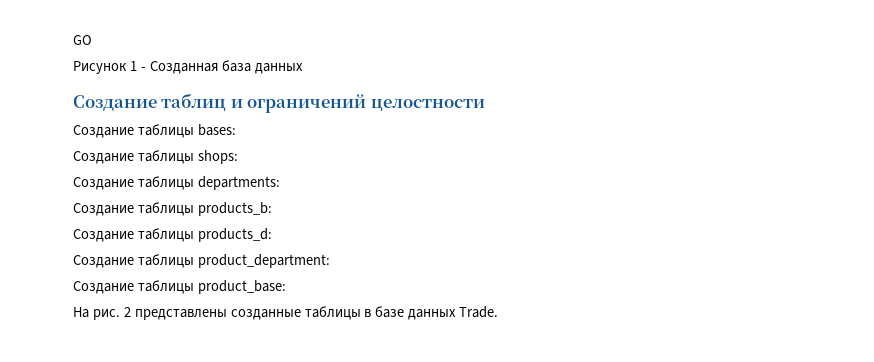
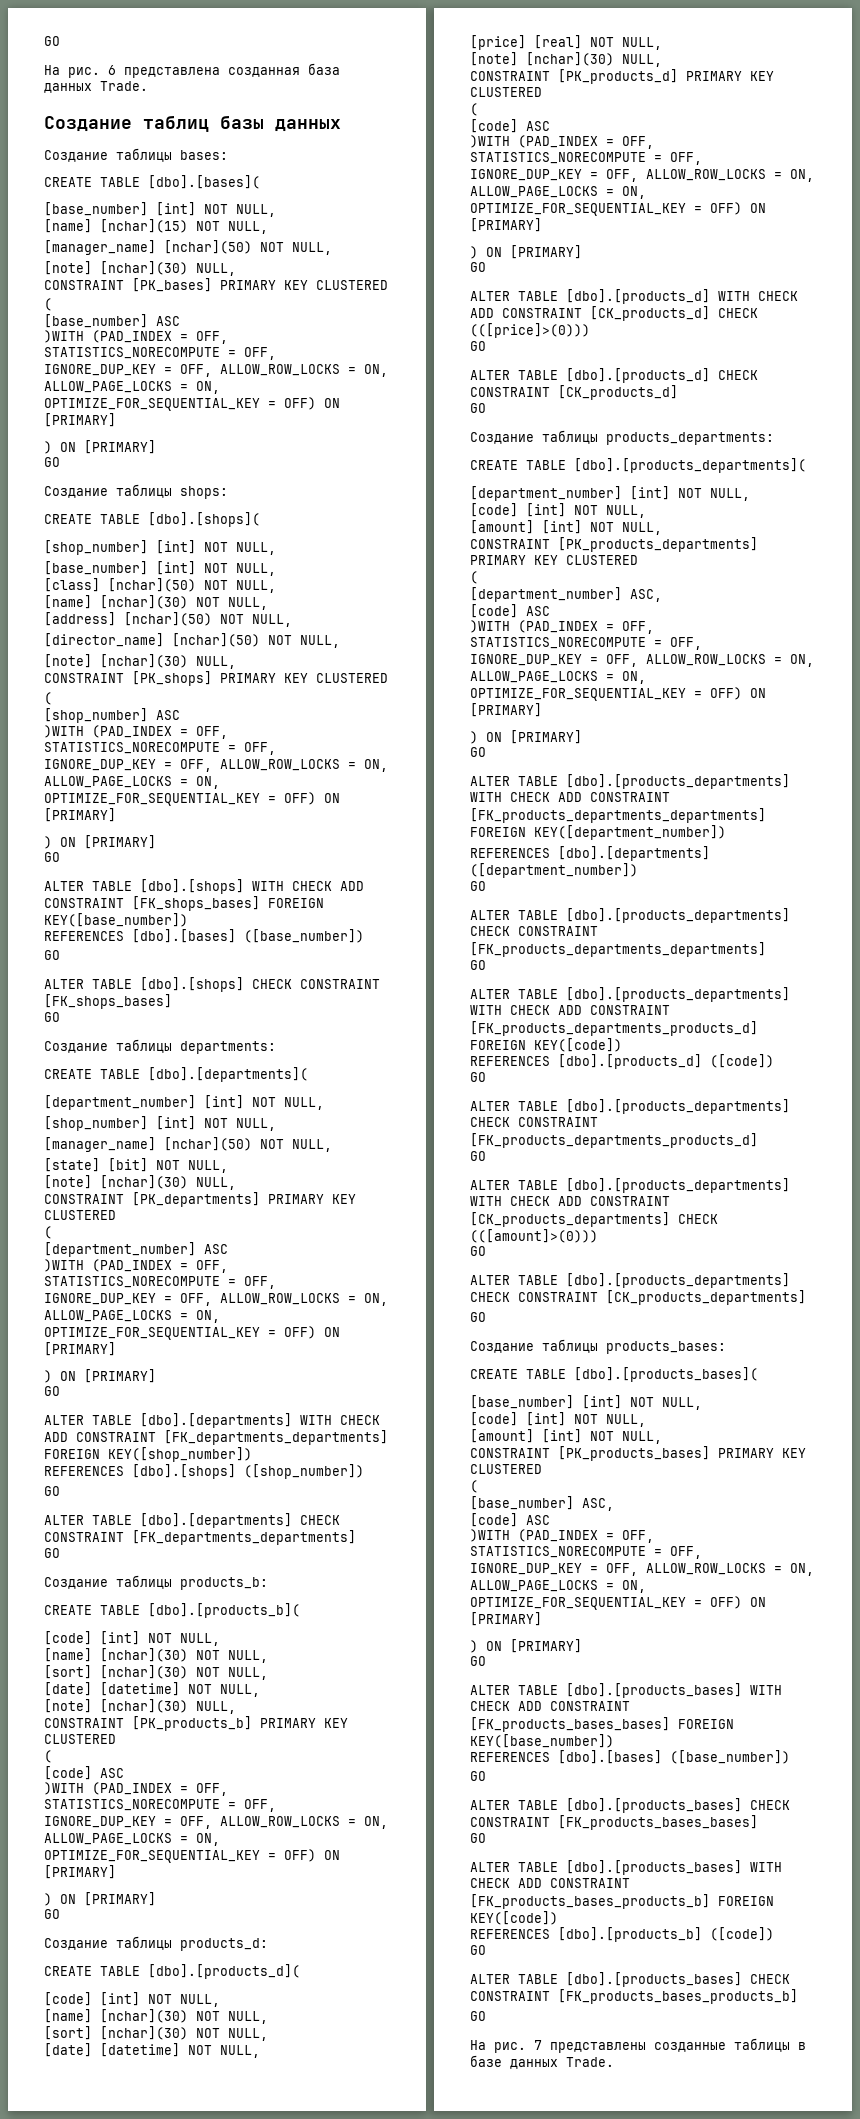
[73,35,92,45] [73,61,218,74] GO // Рисунок 1 - Созданная -> [44,36,60,46] [44,65,300,78] GO // На рис. 6 представлена созданная
(303, 68) none -> [100,81,148,91] Trade.
[230,94,485,113] и ограничений целостности -> [220,116,341,132] базы данных
[73,150,238,164] [73,176,280,190] [73,202,272,216] [73,228,272,242] [73,254,330,268] [73,280,286,294] [73,307,131,320] Создание таблицы shops: // Создание таблицы departments: // Создание таблицы products_b: // Создание таблицы products_d: // Создание таблицы product_department: // Создание таблицы product_base: // На рис. 2 -> [44,175,260,189] [44,202,276,217] [44,219,268,234] [44,240,332,255] [44,261,236,276] [44,278,388,292] [44,298,52,311] [44,314,180,328] [44,330,228,344] [44,347,276,360] [44,364,388,377] [44,381,220,394] [44,397,340,411] [44,413,116,427] [44,440,156,454] [44,457,60,467] [44,484,228,499] [44,512,260,527] [44,540,276,555] [44,561,276,576] [44,578,276,593] [44,595,268,610] [44,612,292,627] [44,633,340,648] [44,654,236,669] [44,671,388,686] [44,692,52,705] [44,708,180,723] [44,725,228,739] [44,742,276,755] [44,759,388,772] [44,776,220,789] [44,792,340,806] [44,808,116,822] [44,835,156,849] [44,852,60,862] [44,879,364,894] [44,896,324,911] [44,913,188,927] [44,929,364,943] [44,950,60,960] [44,977,380,992] [44,994,172,1009] [44,1012,60,1022] [44,1039,276,1054] [44,1067,308,1082] [44,1095,324,1110] [44,1116,276,1131] [44,1137,332,1152] [44,1158,228,1173] [44,1175,236,1190] [44,1192,356,1207] [44,1210,116,1220] [44,1226,52,1239] [44,1242,228,1257] [44,1259,228,1273] [44,1276,276,1289] [44,1293,388,1306] [44,1310,220,1323] [44,1326,340,1340] [44,1342,116,1356] [44,1369,156,1383] [44,1386,60,1396] [44,1413,380,1428] [44,1430,388,1445] [44,1447,252,1462] [44,1464,364,1479] [44,1486,60,1496] [44,1513,340,1528] [44,1530,356,1545] [44,1548,60,1558] [44,1575,268,1590] [44,1603,300,1618] [44,1631,220,1646] [44,1648,268,1663] [44,1665,268,1680] [44,1682,260,1697] [44,1699,236,1714] [44,1716,348,1731] [44,1734,116,1744] [44,1750,52,1763] [44,1766,124,1780] [44,1782,228,1796] [44,1799,276,1812] [44,1816,388,1829] [44,1833,220,1846] [44,1849,340,1863] [44,1865,116,1879] [44,1892,156,1906] [44,1909,60,1919] [44,1936,268,1951] [44,1964,300,1979] [44,1992,220,2007] [44,2009,268,2024] [44,2026,268,2041] [44,2043,260,2058] [470,35,662,50] [470,52,662,67] [470,69,774,84] [470,87,542,97] [470,103,478,116] [470,119,550,133] [470,135,654,149] [470,152,702,165] [470,169,814,182] [470,186,646,199] [470,202,766,216] [470,218,542,232] [470,245,582,259] [470,262,486,272] [470,289,798,304] [470,306,758,321] [470,323,590,338] [470,341,486,351] [470,368,758,383] [470,385,678,400] [470,403,486,413] [470,430,774,445] [470,458,806,473] [470,486,750,501] [470,503,646,518] [470,520,662,535] [470,537,758,552] [470,555,638,565] [470,571,478,584] [470,587,662,602] [470,604,550,618] [470,620,654,634] [470,637,702,650] [470,654,814,667] [470,671,646,684] [470,687,766,701] [470,703,542,717] [470,730,582,744] [470,747,486,757] [470,774,790,789] [470,792,670,802] [470,808,766,823] [470,825,726,840] [470,846,710,861] [470,863,638,878] [470,881,486,891] [470,908,790,923] [470,926,598,936] [470,942,766,957] [470,960,486,970] [470,987,790,1002] [470,1005,670,1015] [470,1021,758,1036] [470,1038,622,1052] [470,1054,774,1069] [470,1072,486,1082] [470,1099,790,1114] [470,1117,598,1127] [470,1133,758,1148] [470,1151,486,1161] [470,1178,790,1193] [470,1196,670,1206] [470,1212,718,1227] [470,1229,598,1243] [470,1246,486,1256] [470,1273,790,1288] [470,1290,806,1305] [470,1312,486,1322] [470,1339,726,1354] [470,1367,758,1382] [470,1395,702,1410] [470,1412,646,1427] [470,1429,662,1444] [470,1446,806,1461] [470,1464,542,1474] [470,1480,478,1493] [470,1496,614,1511] [470,1513,550,1527] [470,1529,654,1543] [470,1546,702,1559] [470,1563,814,1576] [470,1580,646,1593] [470,1596,766,1610] [470,1612,542,1626] [470,1639,582,1653] [470,1656,486,1666] [470,1683,782,1698] [470,1701,630,1711] [470,1717,734,1732] [470,1734,614,1748] [470,1750,790,1764] [470,1771,486,1781] [470,1798,790,1813] [470,1815,758,1830] [470,1833,486,1843] [470,1860,782,1875] [470,1878,630,1888] [470,1894,774,1909] [470,1911,558,1925] [470,1927,774,1942] [470,1945,486,1955] [470,1972,790,1987] [470,1989,798,2004] [470,2011,486,2021] [470,2040,542,2053] CREATE TABLE [dbo].[bases]( // [base_number] [int] NOT NULL, // [name] [nchar](15) NOT NULL, // [manager_name] [nchar](50) NOT NULL, // [note] [nchar](30) NULL, // CONSTRAINT [PK_bases] PRIMARY KEY CLUSTERED // ( // [base_number] ASC // )WITH (PAD_INDEX = OFF, STATISTICS_NORECOMPUTE = OFF, IGNORE_DUP_KEY = OFF, ALLOW_ROW_LOCKS = ON, ALLOW_PAGE_LOCKS = ON, OPTIMIZE_FOR_SEQUENTIAL_KEY = OFF) ON [PRIMARY] // ) ON [PRIMARY] // GO // Создание таблицы shops: // CREATE TABLE [dbo].[shops]( // [shop_number] [int] NOT NULL, // [base_number] [int] NOT NULL, // [class] [nchar](50) NOT NULL, // [name] [nchar](30) NOT NULL, // [address] [nchar](50) NOT NULL, // [director_name] [nchar](50) NOT NULL, // [note] [nchar](30) NULL, // CONSTRAINT [PK_shops] PRIMARY KEY CLUSTERED // ( // [shop_number] ASC // )WITH (PAD_INDEX = OFF, STATISTICS_NORECOMPUTE = OFF, IGNORE_DUP_KEY = OFF, ALLOW_ROW_LOCKS = ON, ALLOW_PAGE_LOCKS = ON, OPTIMIZE_FOR_SEQUENTIAL_KEY = OFF) ON [PRIMARY] // ) ON [PRIMARY] // GO // ALTER TABLE [dbo].[shops] WITH CHECK ADD CONSTRAINT [FK_shops_bases] FOREIGN KEY([base_number]) // REFERENCES [dbo].[bases] ([base_number]) // GO // ALTER TABLE [dbo].[shops] CHECK CONSTRAINT [FK_shops_bases] // GO // Создание таблицы departments: // CREATE TABLE [dbo].[departments]( // [department_number] [int] NOT NULL, // [shop_number] [int] NOT NULL, // [manager_name] [nchar](50) NOT NULL, // [state] [bit] NOT NULL, // [note] [nchar](30) NULL, // CONSTRAINT [PK_departments] PRIMARY KEY CLUSTERED // ( // [department_number] ASC // )WITH (PAD_INDEX = OFF, STATISTICS_NORECOMPUTE = OFF, IGNORE_DUP_KEY = OFF, ALLOW_ROW_LOCKS = ON, ALLOW_PAGE_LOCKS = ON, OPTIMIZE_FOR_SEQUENTIAL_KEY = OFF) ON [PRIMARY] // ) ON [PRIMARY] // GO // ALTER TABLE [dbo].[departments] WITH CHECK ADD CONSTRAINT [FK_departments_departments] FOREIGN KEY([shop_number]) // REFERENCES [dbo].[shops] ([shop_number]) // GO // ALTER TABLE [dbo].[departments] CHECK CONSTRAINT [FK_departments_departments] // GO // Создание таблицы products_b: // CREATE TABLE [dbo].[products_b]( // [code] [int] NOT NULL, // [name] [nchar](30) NOT NULL, // [sort] [nchar](30) NOT NULL, // [date] [datetime] NOT NULL, // [note] [nchar](30) NULL, // CONSTRAINT [PK_products_b] PRIMARY KEY CLUSTERED // ( // [code] ASC // )WITH (PAD_INDEX = OFF, STATISTICS_NORECOMPUTE = OFF, IGNORE_DUP_KEY = OFF, ALLOW_ROW_LOCKS = ON, ALLOW_PAGE_LOCKS = ON, OPTIMIZE_FOR_SEQUENTIAL_KEY = OFF) ON [PRIMARY] // ) ON [PRIMARY] // GO // Создание таблицы products_d: // CREATE TABLE [dbo].[products_d]( // [сode] [int] NOT NULL, // [name] [nchar](30) NOT NULL, // [sort] [nchar](30) NOT NULL, // [date] [datetime] NOT NULL, // [price] [real] NOT NULL, // [note] [nchar](30) NULL, // CONSTRAINT [PK_products_d] PRIMARY KEY CLUSTERED // ( // [сode] ASC // )WITH (PAD_INDEX = OFF, STATISTICS_NORECOMPUTE = OFF, IGNORE_DUP_KEY = OFF, ALLOW_ROW_LOCKS = ON, ALLOW_PAGE_LOCKS = ON, OPTIMIZE_FOR_SEQUENTIAL_KEY = OFF) ON [PRIMARY] // ) ON [PRIMARY] // GO // ALTER TABLE [dbo].[products_d] WITH CHECK ADD CONSTRAINT [CK_products_d] CHECK (([price]>(0))) // GO // ALTER TABLE [dbo].[products_d] CHECK CONSTRAINT [CK_products_d] // GO // Создание таблицы products_departments: // CREATE TABLE [dbo].[products_departments]( // [department_number] [int] NOT NULL, // [code] [int] NOT NULL, // [amount] [int] NOT NULL, // CONSTRAINT [PK_products_departments] PRIMARY KEY CLUSTERED // ( // [department_number] ASC, // [code] ASC // )WITH (PAD_INDEX = OFF, STATISTICS_NORECOMPUTE = OFF, IGNORE_DUP_KEY = OFF, ALLOW_ROW_LOCKS = ON, ALLOW_PAGE_LOCKS = ON, OPTIMIZE_FOR_SEQUENTIAL_KEY = OFF) ON [PRIMARY] // ) ON [PRIMARY] // GO // ALTER TABLE [dbo].[products_departments] WITH CHECK ADD CONSTRAINT [FK_products_departments_departments] FOREIGN KEY([department_number]) // REFERENCES [dbo].[departments] ([department_number]) // GO // ALTER TABLE [dbo].[products_departments] CHECK CONSTRAINT [FK_products_departments_departments] // GO // ALTER TABLE [dbo].[products_departments] WITH CHECK ADD CONSTRAINT [FK_products_departments_products_d] FOREIGN KEY([code]) // REFERENCES [dbo].[products_d] ([сode]) // GO // ALTER TABLE [dbo].[products_departments] CHECK CONSTRAINT [FK_products_departments_products_d] // GO // ALTER TABLE [dbo].[products_departments] WITH CHECK ADD CONSTRAINT [CK_products_departments] CHECK (([amount]>(0))) // GO // ALTER TABLE [dbo].[products_departments] CHECK CONSTRAINT [CK_products_departments] // GO // Создание таблицы products_bases: // CREATE TABLE [dbo].[products_bases]( // [base_number] [int] NOT NULL, // [code] [int] NOT NULL, // [amount] [int] NOT NULL, // CONSTRAINT [PK_products_bases] PRIMARY KEY CLUSTERED // ( // [base_number] ASC, // [code] ASC // )WITH (PAD_INDEX = OFF, STATISTICS_NORECOMPUTE = OFF, IGNORE_DUP_KEY = OFF, ALLOW_ROW_LOCKS = ON, ALLOW_PAGE_LOCKS = ON, OPTIMIZE_FOR_SEQUENTIAL_KEY = OFF) ON [PRIMARY] // ) ON [PRIMARY] // GO // ALTER TABLE [dbo].[products_bases] WITH CHECK ADD CONSTRAINT [FK_products_bases_bases] FOREIGN KEY([base_number]) // REFERENCES [dbo].[bases] ([base_number]) // GO // ALTER TABLE [dbo].[products_bases] CHECK CONSTRAINT [FK_products_bases_bases] // GO // ALTER TABLE [dbo].[products_bases] WITH CHECK ADD CONSTRAINT [FK_products_bases_products_b] FOREIGN KEY([code]) // REFERENCES [dbo].[products_b] ([code]) // GO // ALTER TABLE [dbo].[products_bases] CHECK CONSTRAINT [FK_products_bases_products_b] // GO // На рис. 7

